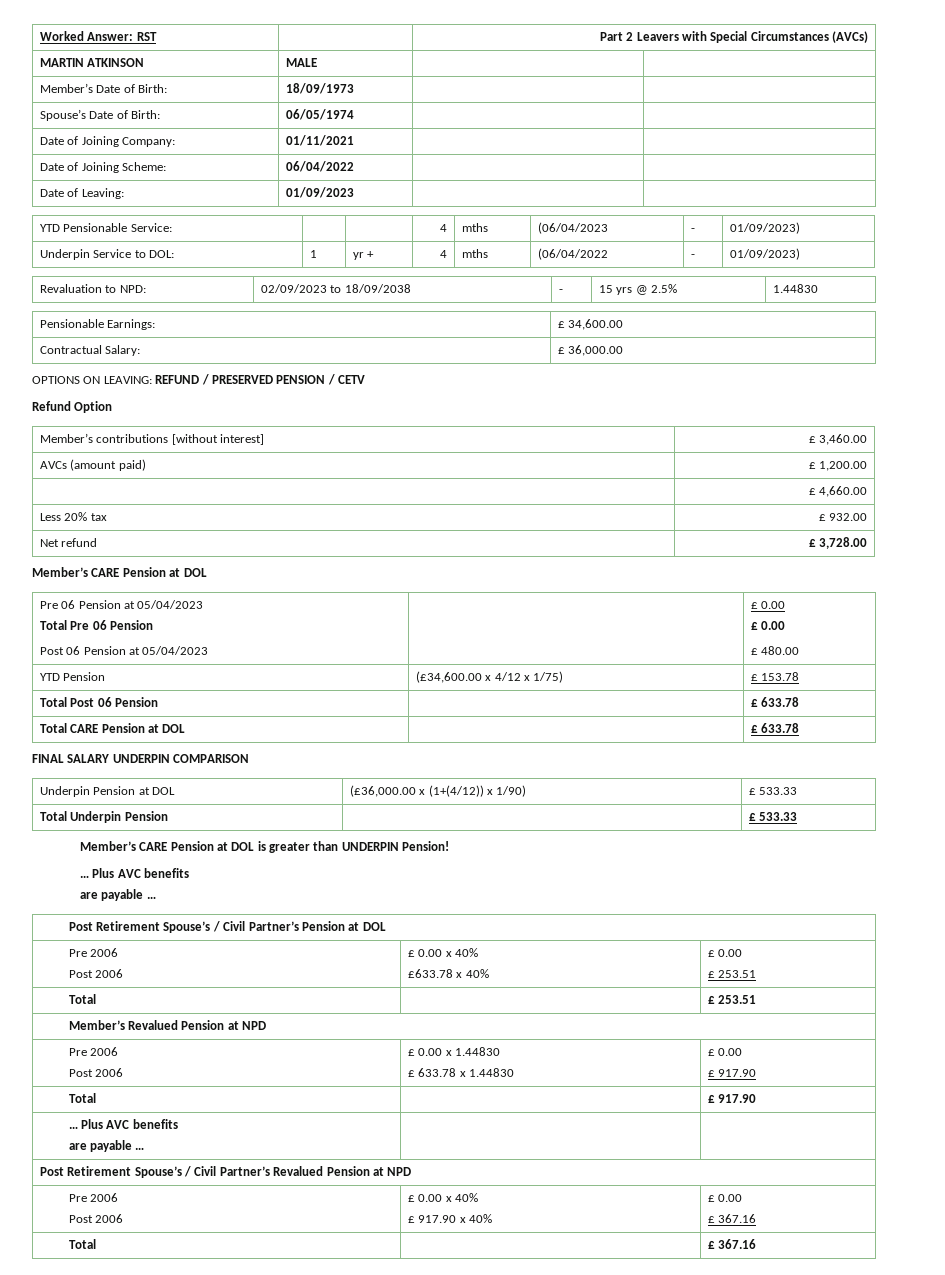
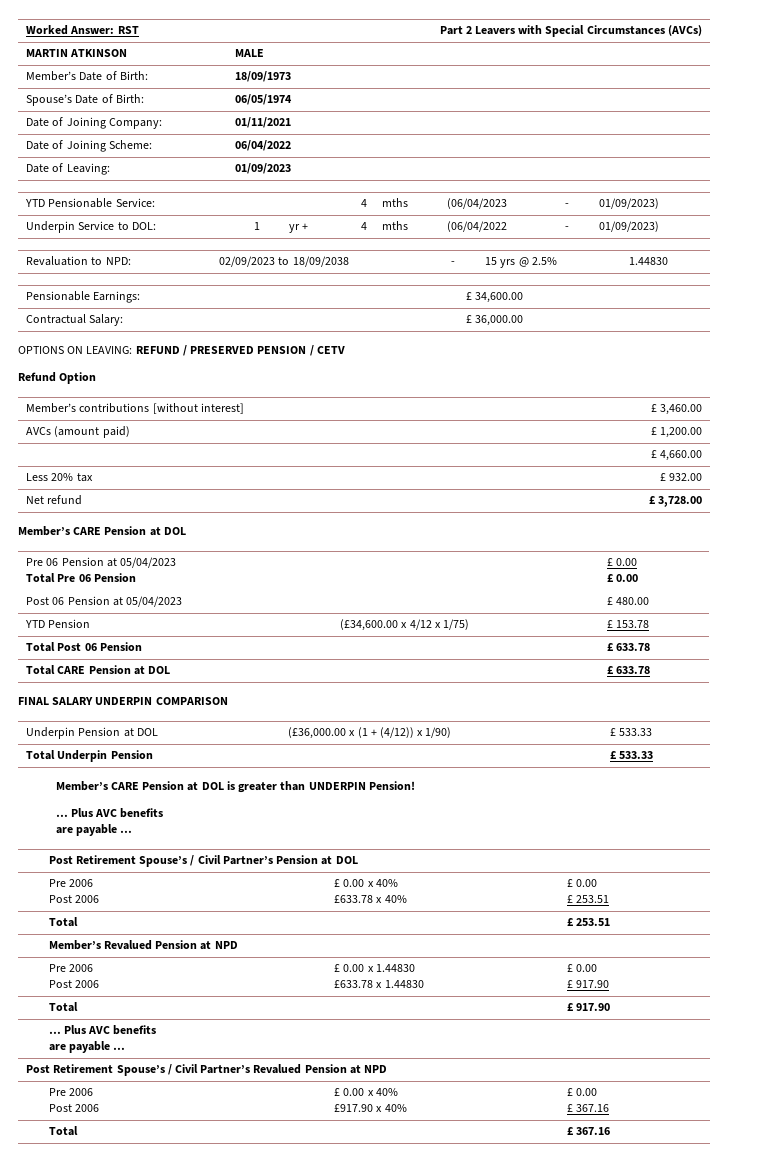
[428,785,484,797] (1+(4/12)) -> [357,727,414,738] (1 + (4/12))
[407,1068,457,1077] £ 633.78 -> [334,980,374,988] £633.78
[407,1215,457,1223] £ 917.90 -> [334,1104,374,1112] £917.90

